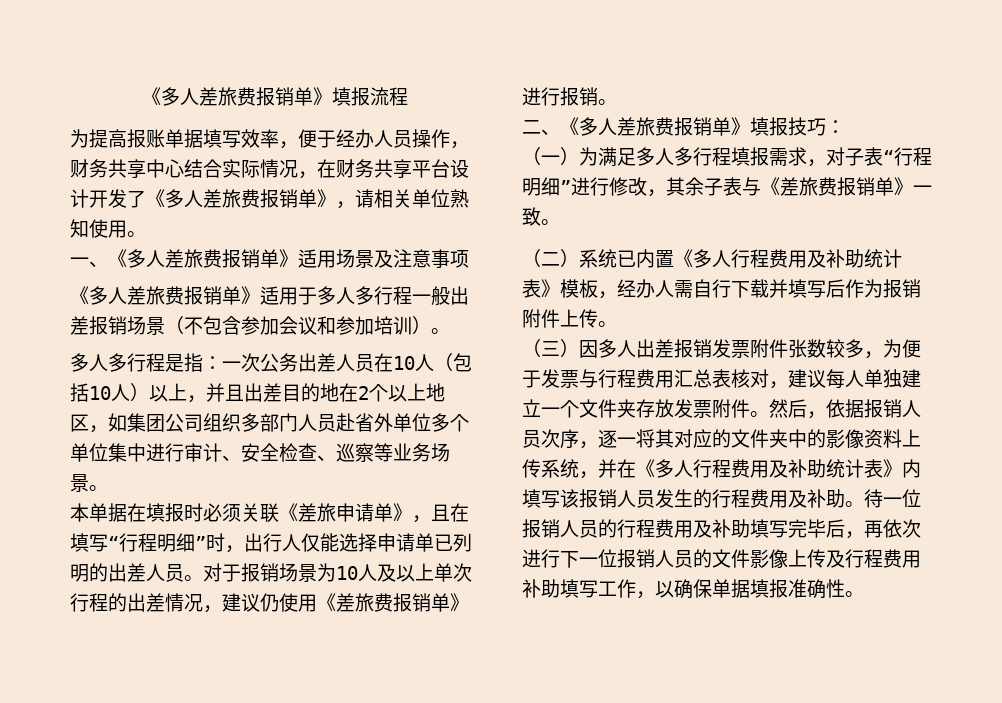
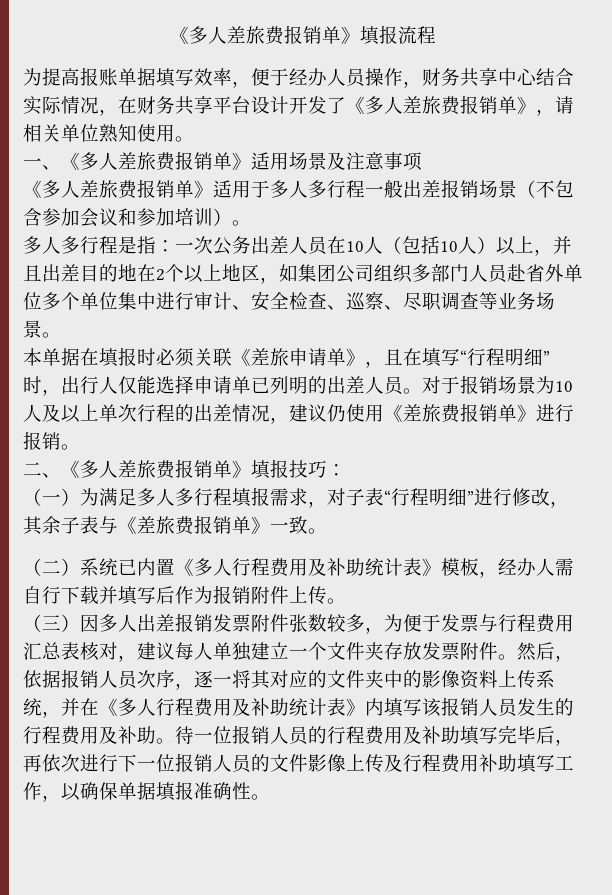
(374, 453) none -> [384,292,479,311] 、尽职调查

